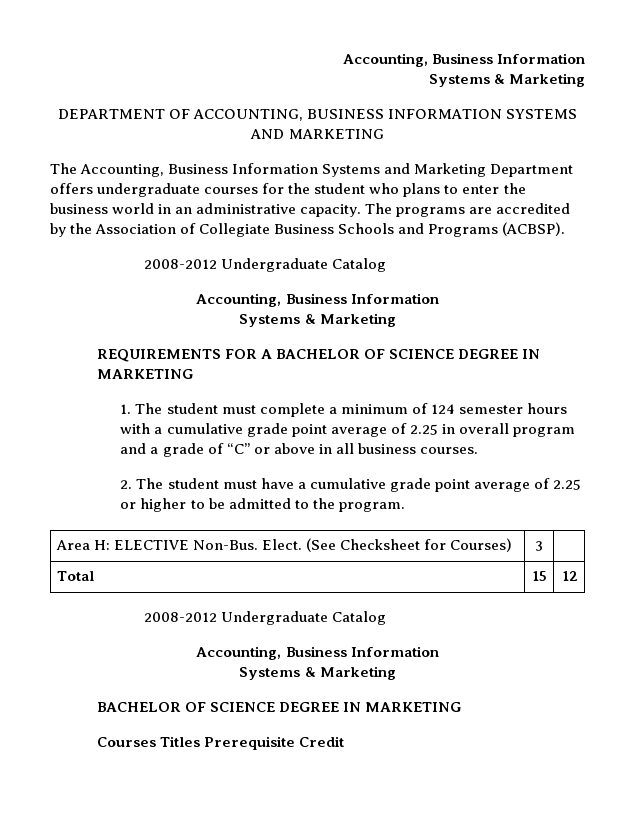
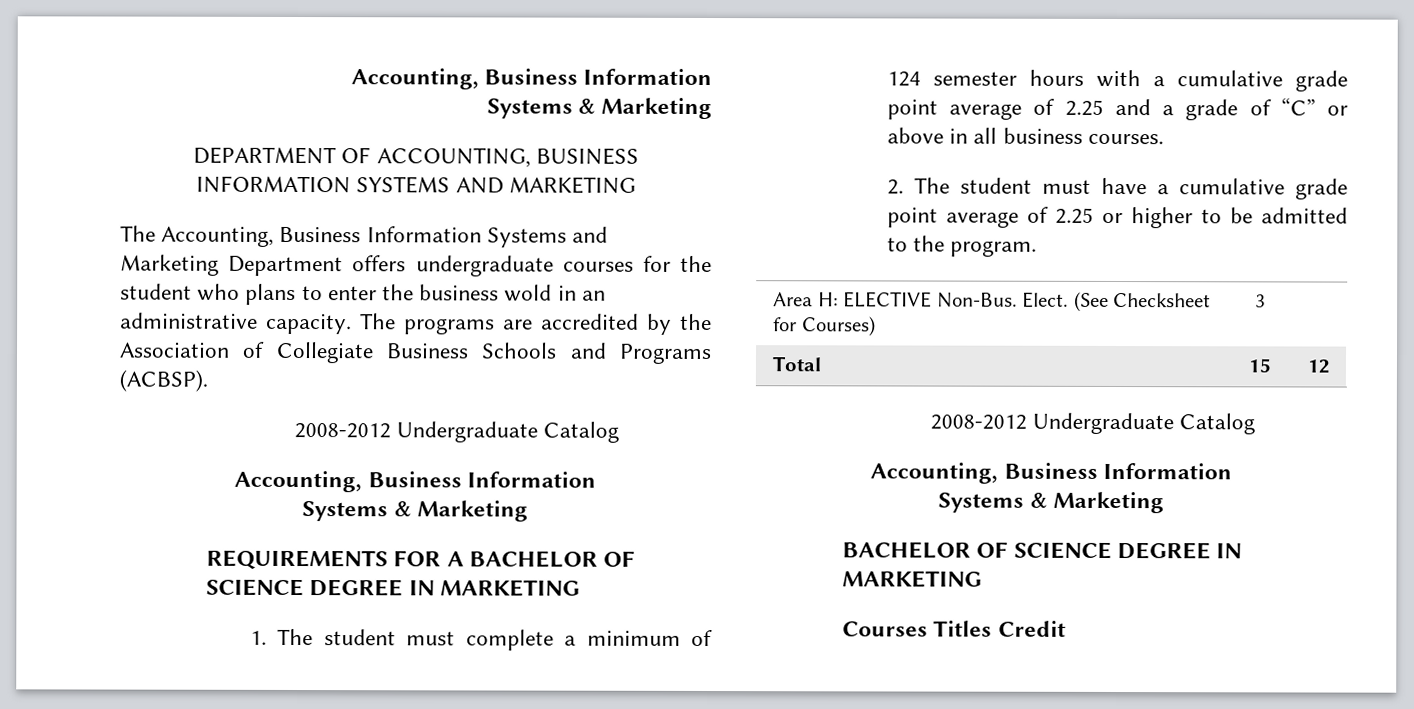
[112,203,155,214] world -> [504,284,553,302] wold
[441,423,575,437] in overall program -> (1104, 107) none
[204,736,296,750] Prerequisite -> (993, 628) none

